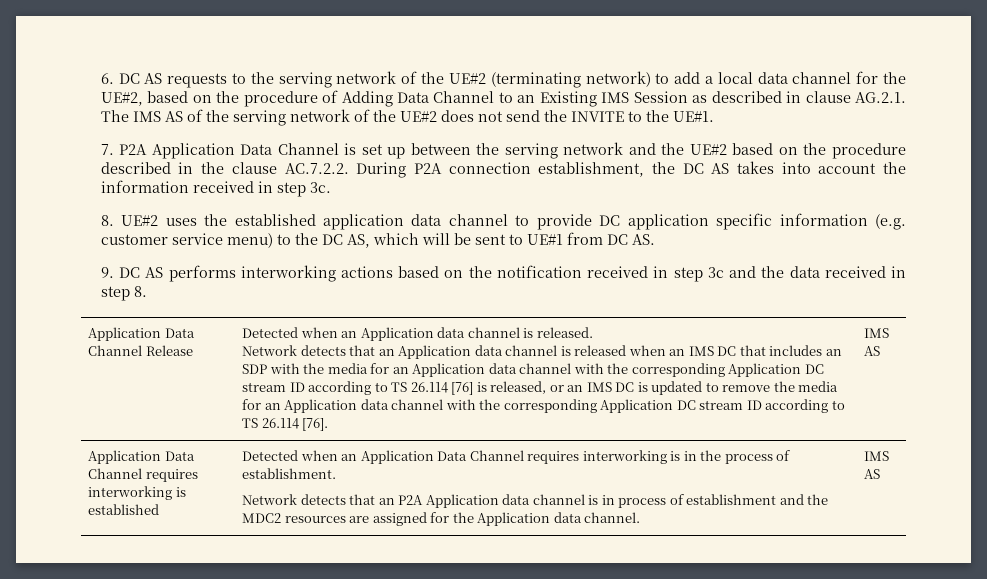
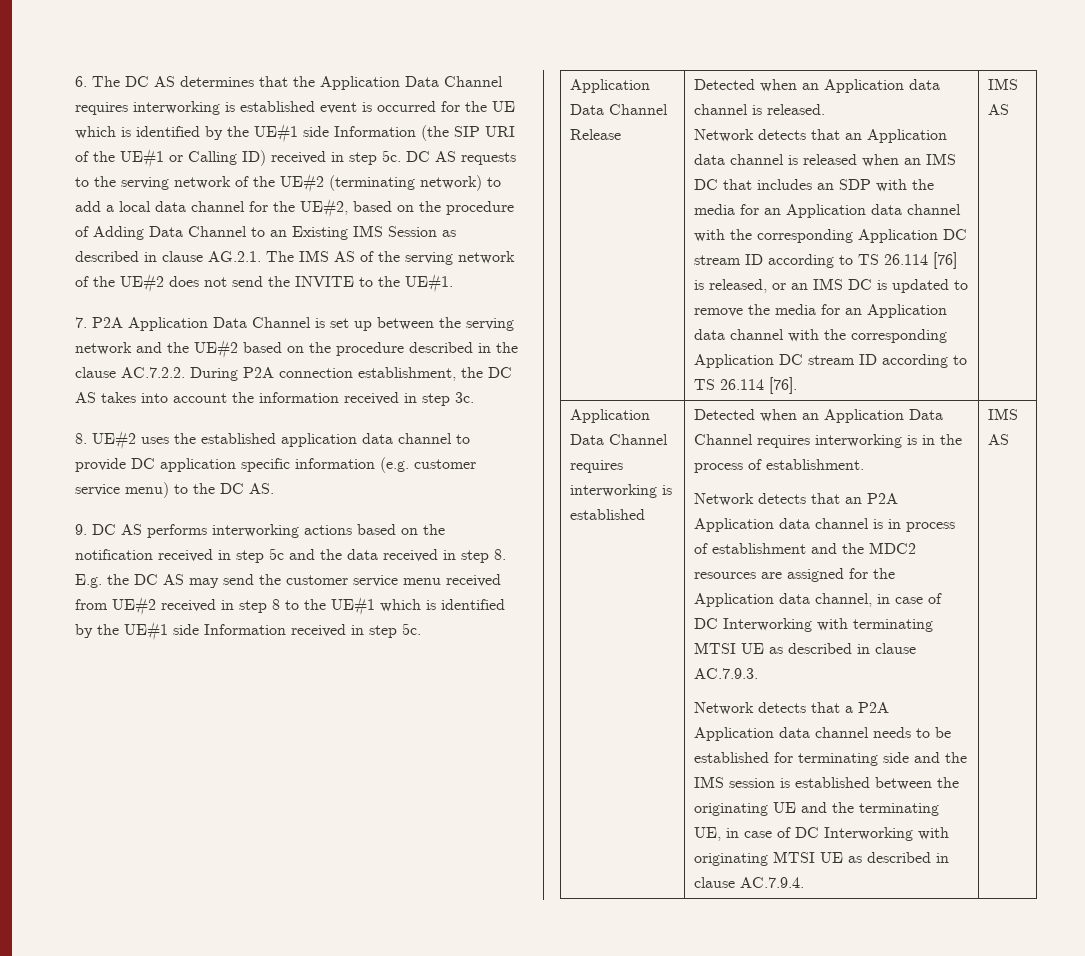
(114, 78) none -> [92,76,504,90] [75,101,516,115] [75,123,516,143] [75,148,402,168] The DC AS determines that the Application Data Channel requires interworking is established event is occurred for the UE which is identified by the UE#1 side Information (the SIP URI of the UE#1 or Calling ID) received in step 5c.
[346,232,628,248] AS, which will be sent to UE#1 from DC -> (245, 488) none
[707,267,724,278] 3c -> [269,548,285,560] 5c
(147, 291) none -> [75,574,502,588] [75,596,506,616] [75,621,422,641] E.g. the DC AS may send the customer service menu received from UE#2 received in step 8 to the UE#1 which is identified by the UE#1 side Information received in step 5c.
[584,512,641,523] channel. -> [815,593,943,607] [694,618,934,632] [694,642,917,654] [694,668,759,679] [694,702,890,715] [694,727,952,741] [694,752,968,766] [694,776,960,790] [694,802,940,816] [694,827,950,841] [694,851,950,866] [694,877,805,888] channel, in case of DC Interworking with terminating MTSI UE as described in clause AC.7.9.3. // Network detects that a P2A Application data channel needs to be established for terminating side and the IMS session is established between the originating UE and the terminating UE, in case of DC Interworking with originating MTSI UE as described in clause AC.7.9.4.

